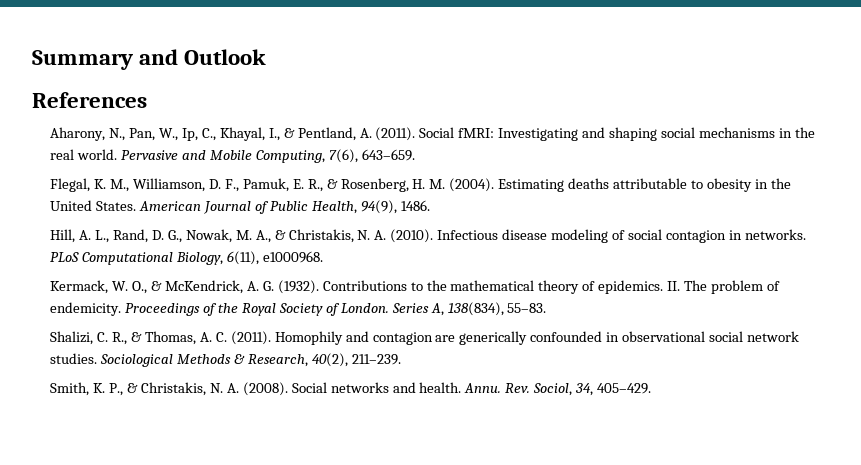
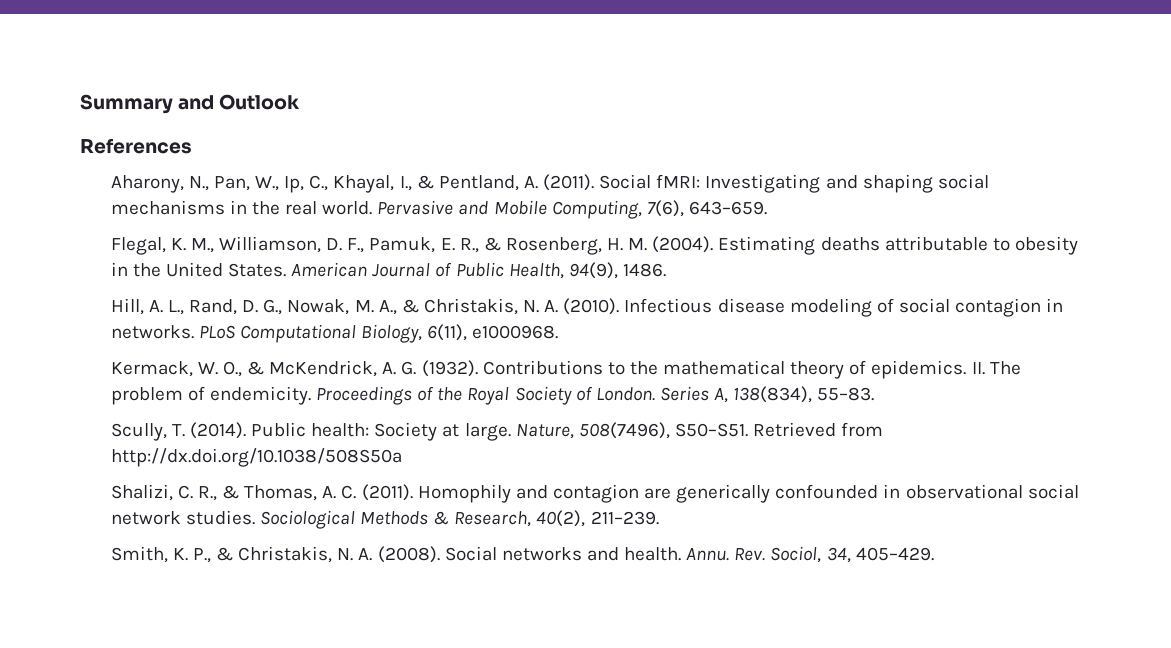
(547, 308) none -> [110,422,884,441] [110,448,402,467] // Scully, T. (2014). Public health: Society at large. Nature, 508(7496), S50–S51. Retrieved from http://dx.doi.org/10.1038/508S50a

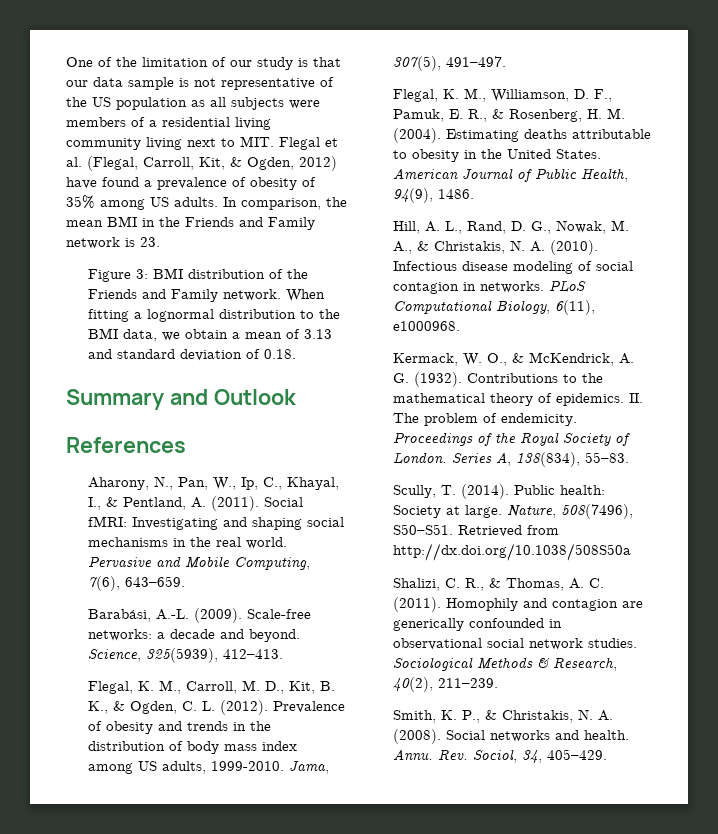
(80, 104) none -> [66,57,341,70] [66,77,334,90] [66,97,320,110] [66,117,271,130] [66,136,338,150] [66,156,337,171] [66,177,316,190] [66,195,347,210] [66,216,315,230] [66,237,160,249] [88,268,309,282] [88,289,326,302] [88,309,341,322] [88,328,333,342] [88,349,297,361] One of the limitation of our study is that our data sample is not representative of the US population as all subjects were members of a residential living community living next to MIT. Flegal et al. (Flegal, Carroll, Kit, & Ogden, 2012) have found a prevalence of obesity of 35% among US adults. In comparison, the mean BMI in the Friends and Family network is 23. // Figure 3: BMI distribution of the Friends and Family network. When fitting a lognormal distribution to the BMI data, we obtain a mean of 3.13 and standard deviation of 0.18. //
(767, 208) none -> [88,608,312,623] [88,629,301,642] [88,648,284,663] [88,680,336,694] [88,700,346,715] [88,721,272,734] [88,741,298,754] [88,761,330,774] [393,56,507,71] // Barabási, A.-L. (2009). Scale-free networks: a decade and beyond. Science, 325(5939), 412–413. // Flegal, K. M., Carroll, M. D., Kit, B. K., & Ogden, C. L. (2012). Prevalence of obesity and trends in the distribution of body mass index among US adults, 1999-2010. Jama, 307(5), 491–497.

